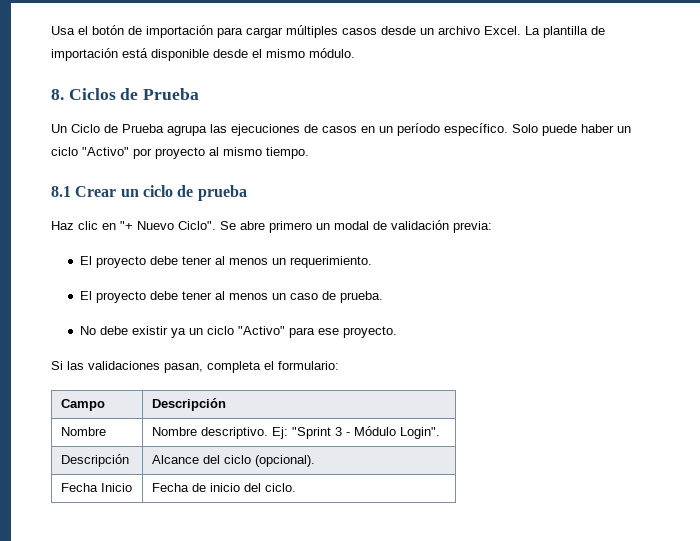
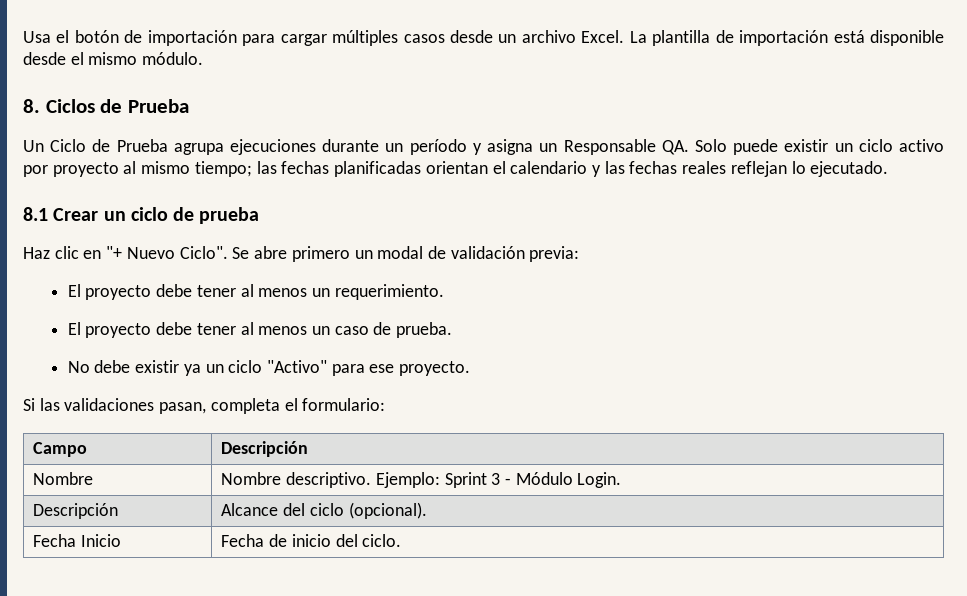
[210,123,508,136] las ejecuciones de casos en un período específico. -> [230,139,689,155] ejecuciones durante un período y asigna un Responsable QA.
[581,124,631,133] [51,147,129,156] haber un ciclo "Activo" -> [784,139,945,152] existir un ciclo activo
[266,147,309,159] tiempo. -> [194,161,889,177] tiempo; las fechas planificadas orientan el calendario y las fechas reales reflejan lo ejecutado.
[271,427,331,439] Ej: "Sprint -> [375,472,487,488] Ejemplo: Sprint
[399,427,440,439] Login". -> [577,472,622,488] Login.

